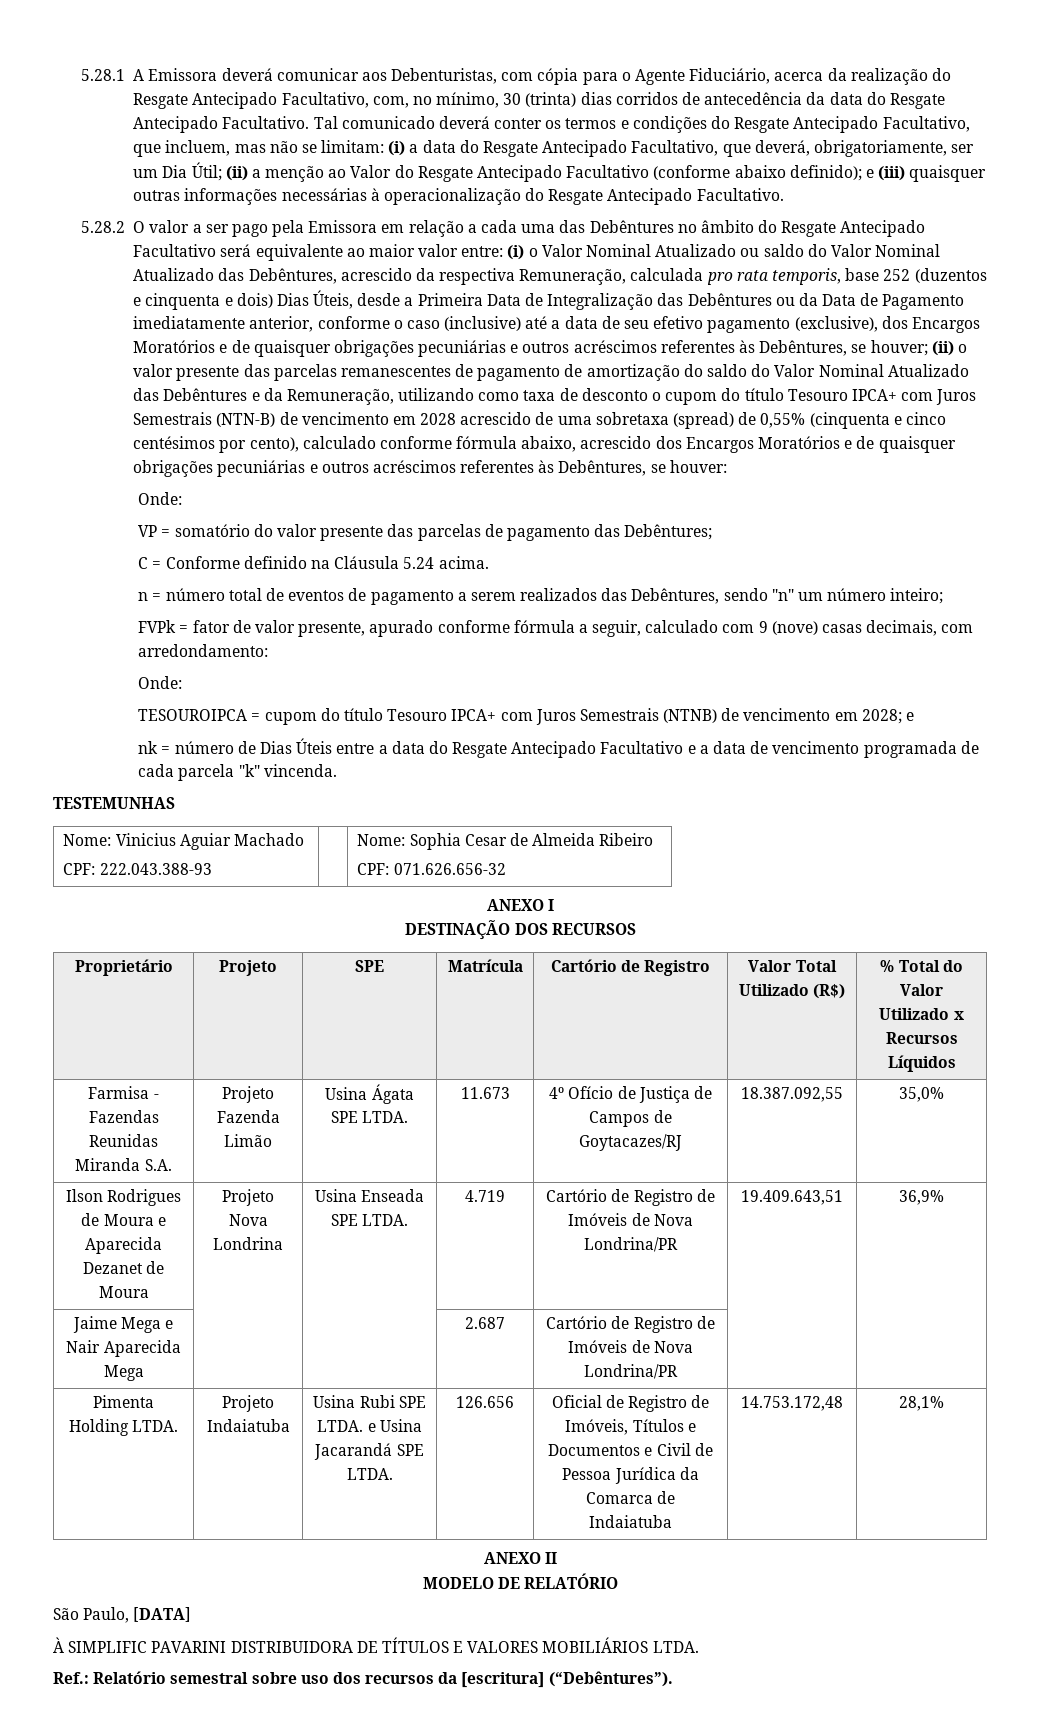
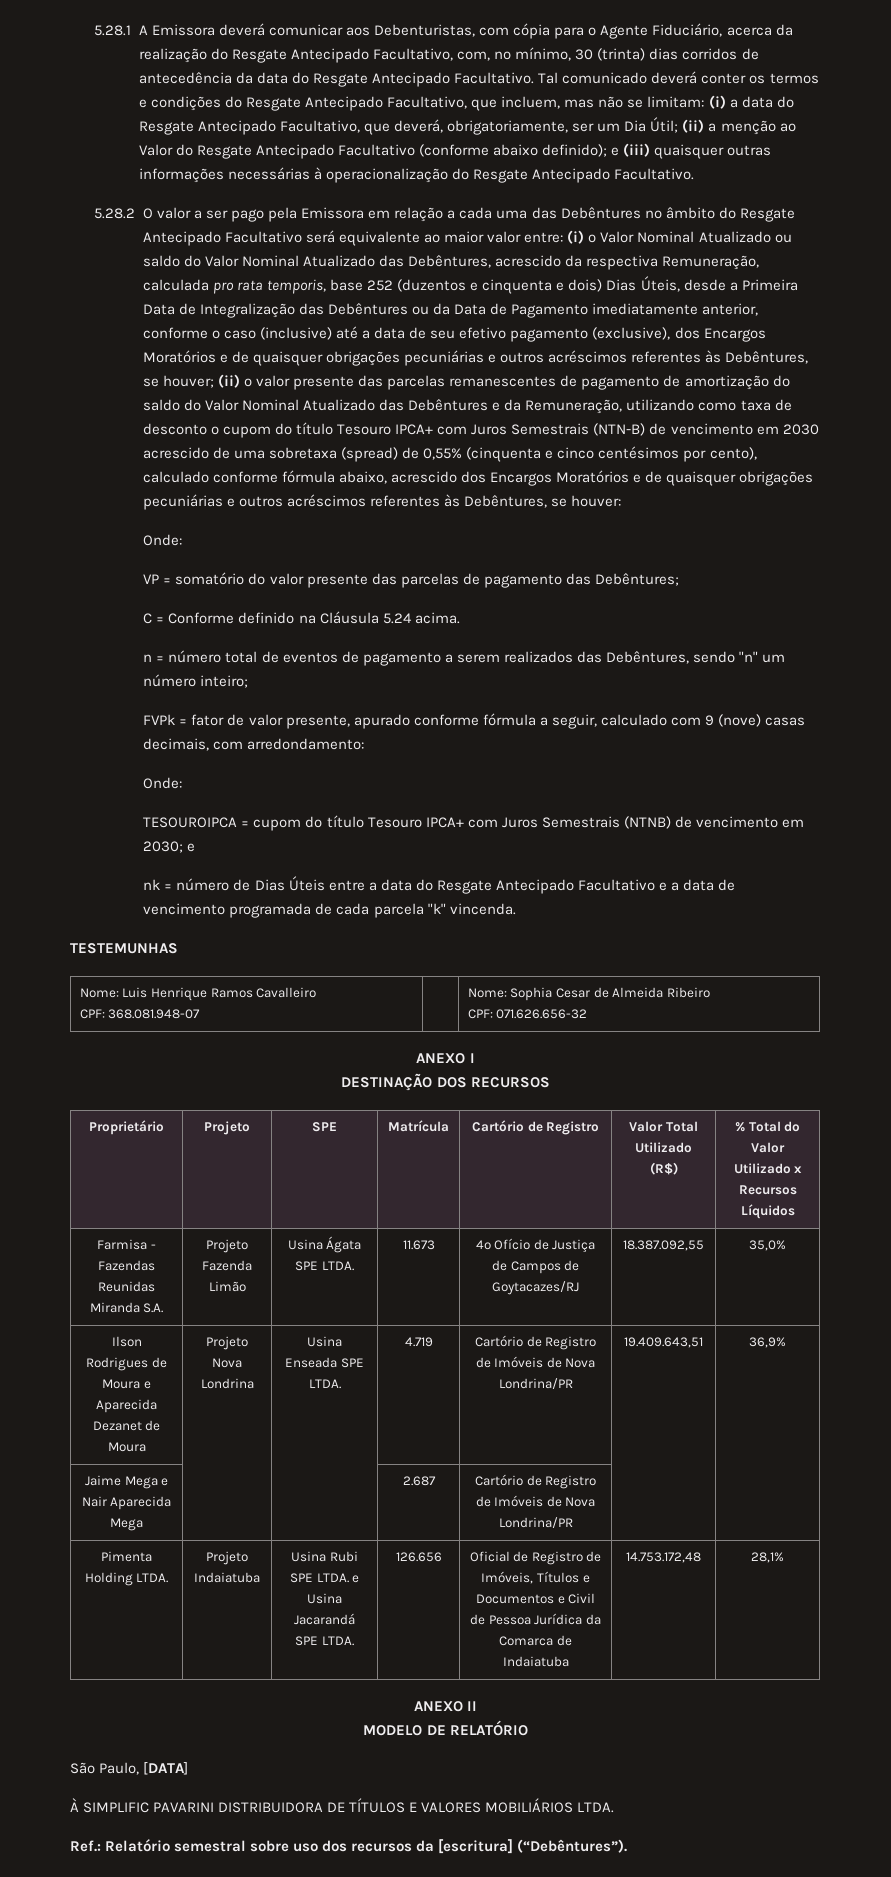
[420,413,457,425] 2028 -> [782,424,819,435] 2030
[861,709,902,724] 2028; -> [143,841,184,853] 2030;
[115,833,304,850] [63,863,212,875] Vinicius Aguiar Machado // CPF: 222.043.388-93 -> [122,987,317,1001] [79,1009,201,1019] Luis Henrique Ramos Cavalleiro // CPF: 368.081.948-07

